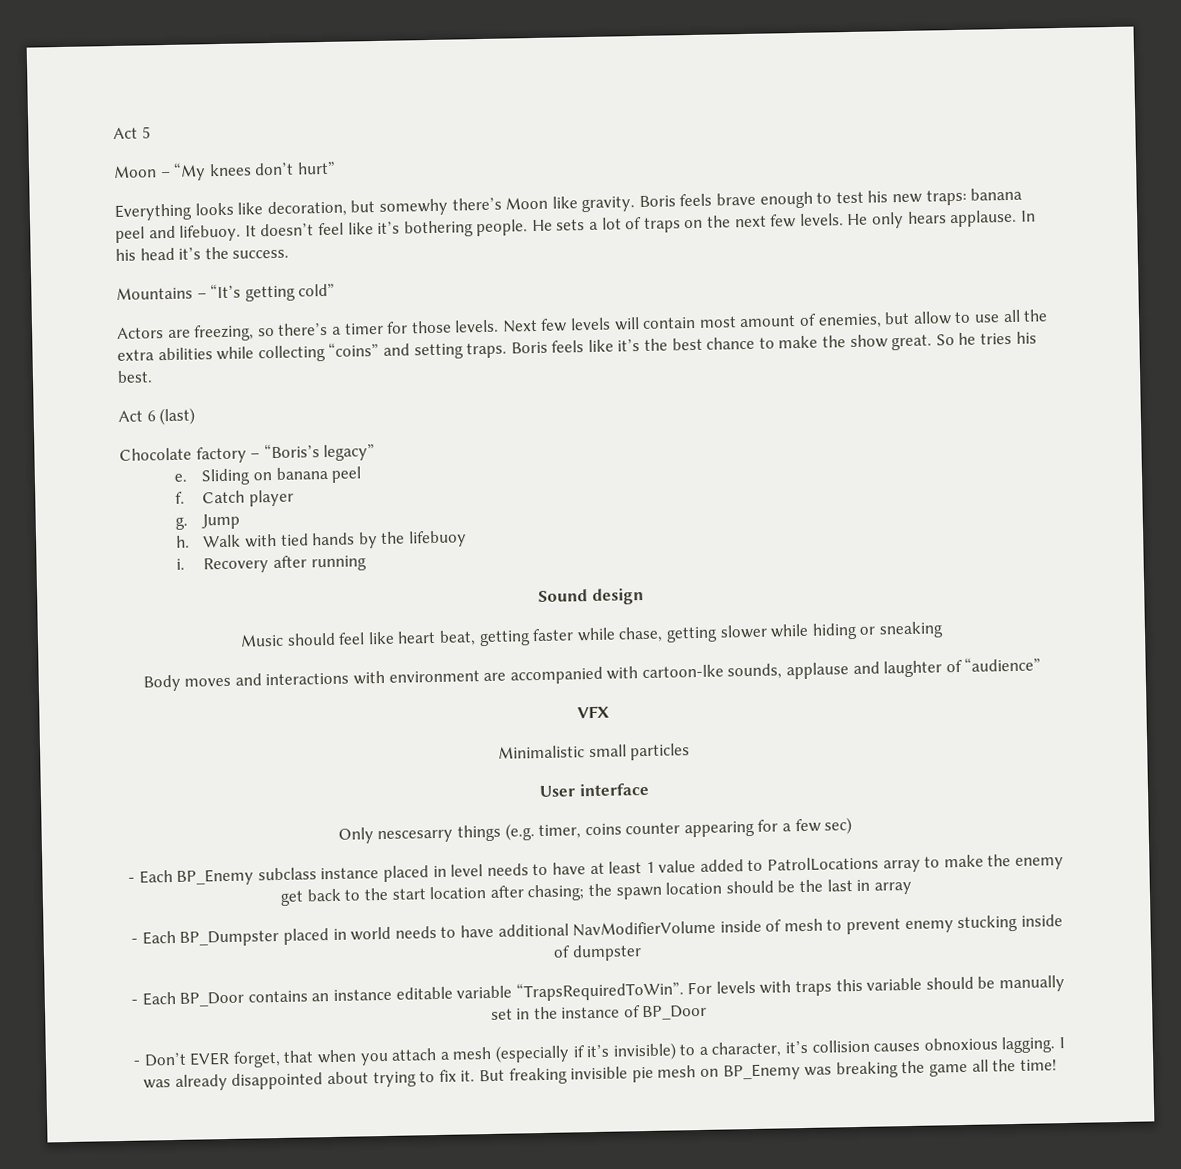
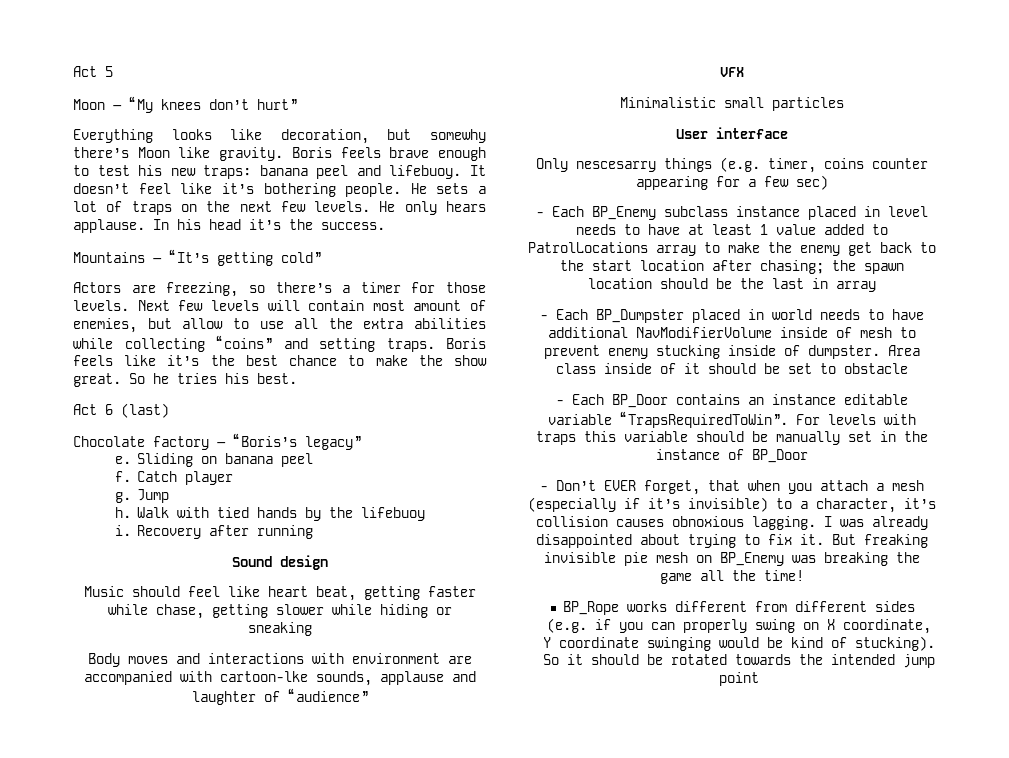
[571,944,642,962] dumpster -> [807,345,920,359] [555,363,908,374] dumpster. Area class inside of it should be set to obstacle
(1057, 1065) none -> [562,601,915,615] [546,618,931,634] [542,636,935,651] [542,654,935,668] [718,672,759,686] // BP_Rope works different from different sides (e.g. if you can properly swing on X coordinate, Y coordinate swinging would be kind of stucking). So it should be rotated towards the intended jump point

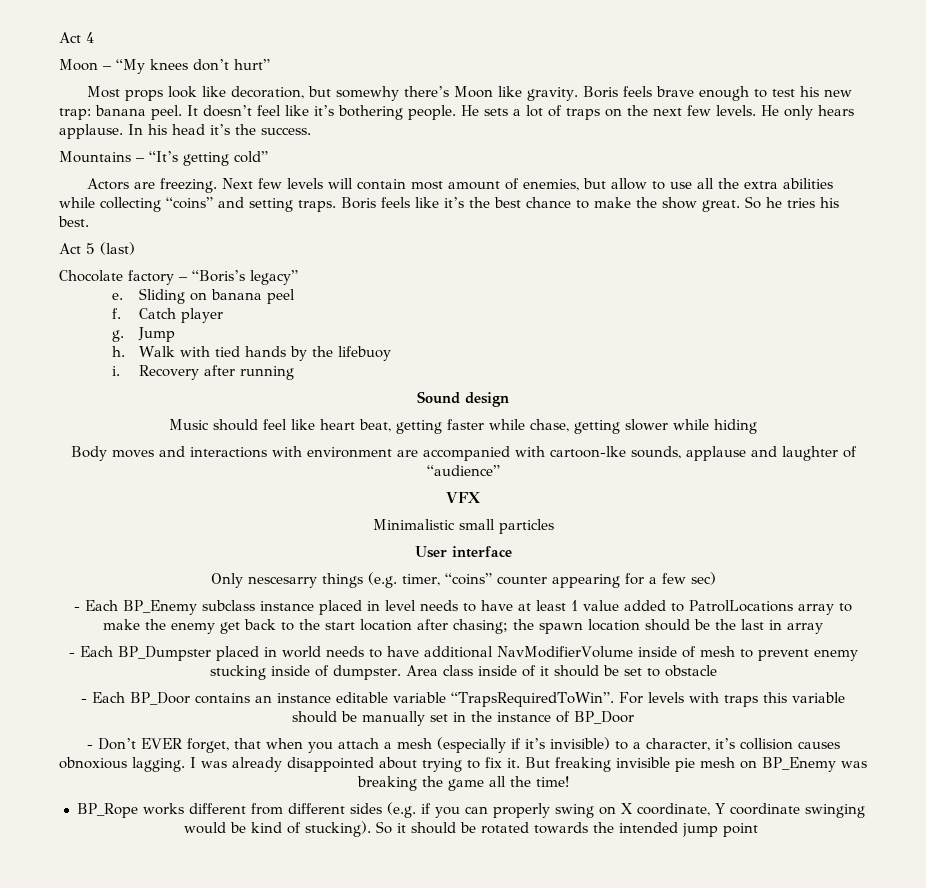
[73,66,113,77] Act 5 -> [59,32,94,43] Act 4
[73,129,212,143] Everything looks -> [87,86,198,101] Most props look
[203,165,462,179] traps: banana peel and lifebuoy. -> [59,105,182,120] trap: banana peel.
[166,282,486,297] [73,300,129,311] freezing, so there’s a timer for those levels. -> [160,178,218,193] freezing.
[105,404,113,415] 6 -> [86,243,95,254] 5
[435,607,452,615] [247,622,312,636] or sneaking -> (757, 426) none
[823,158,864,169] coins -> [444,573,492,585] “coins”

